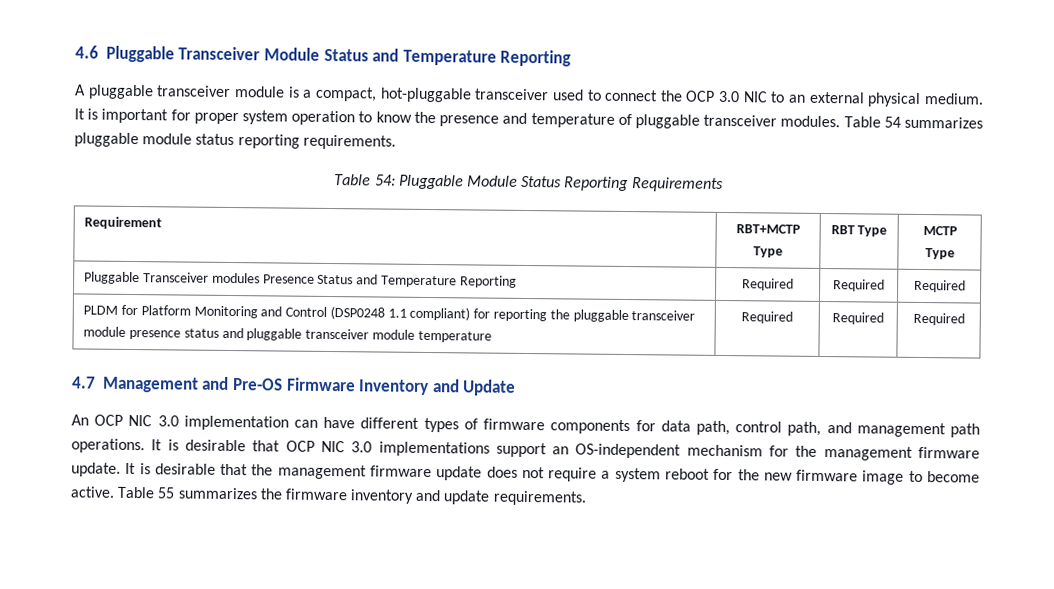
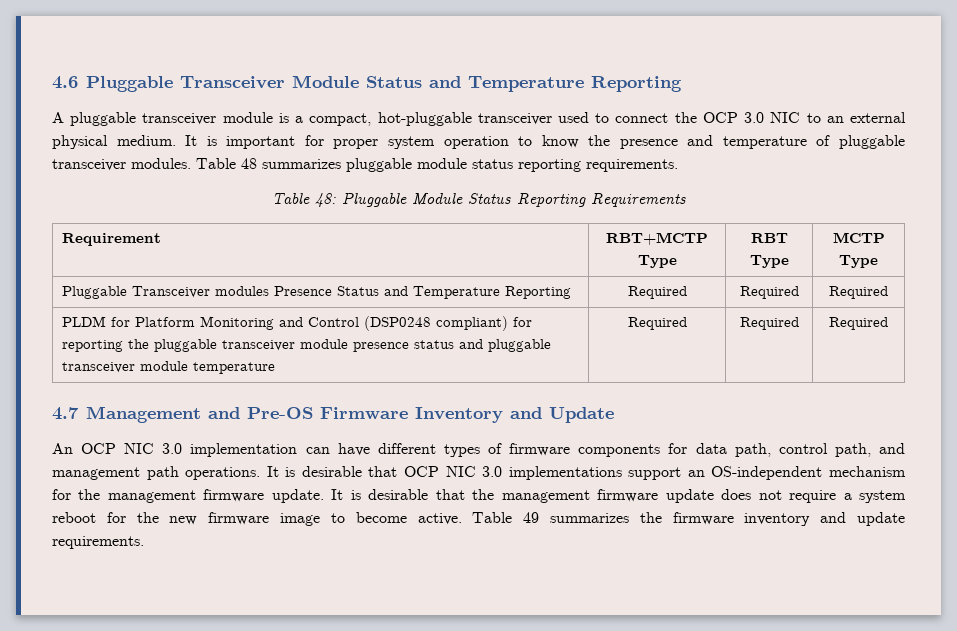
[883,116,901,128] 54 -> [241,158,257,169] 48
[374,174,396,186] 54: -> [314,193,336,207] 48:
[387,308,407,318] 1.1 -> (431, 323) none
[157,487,176,499] 55 -> [523,512,540,523] 49

